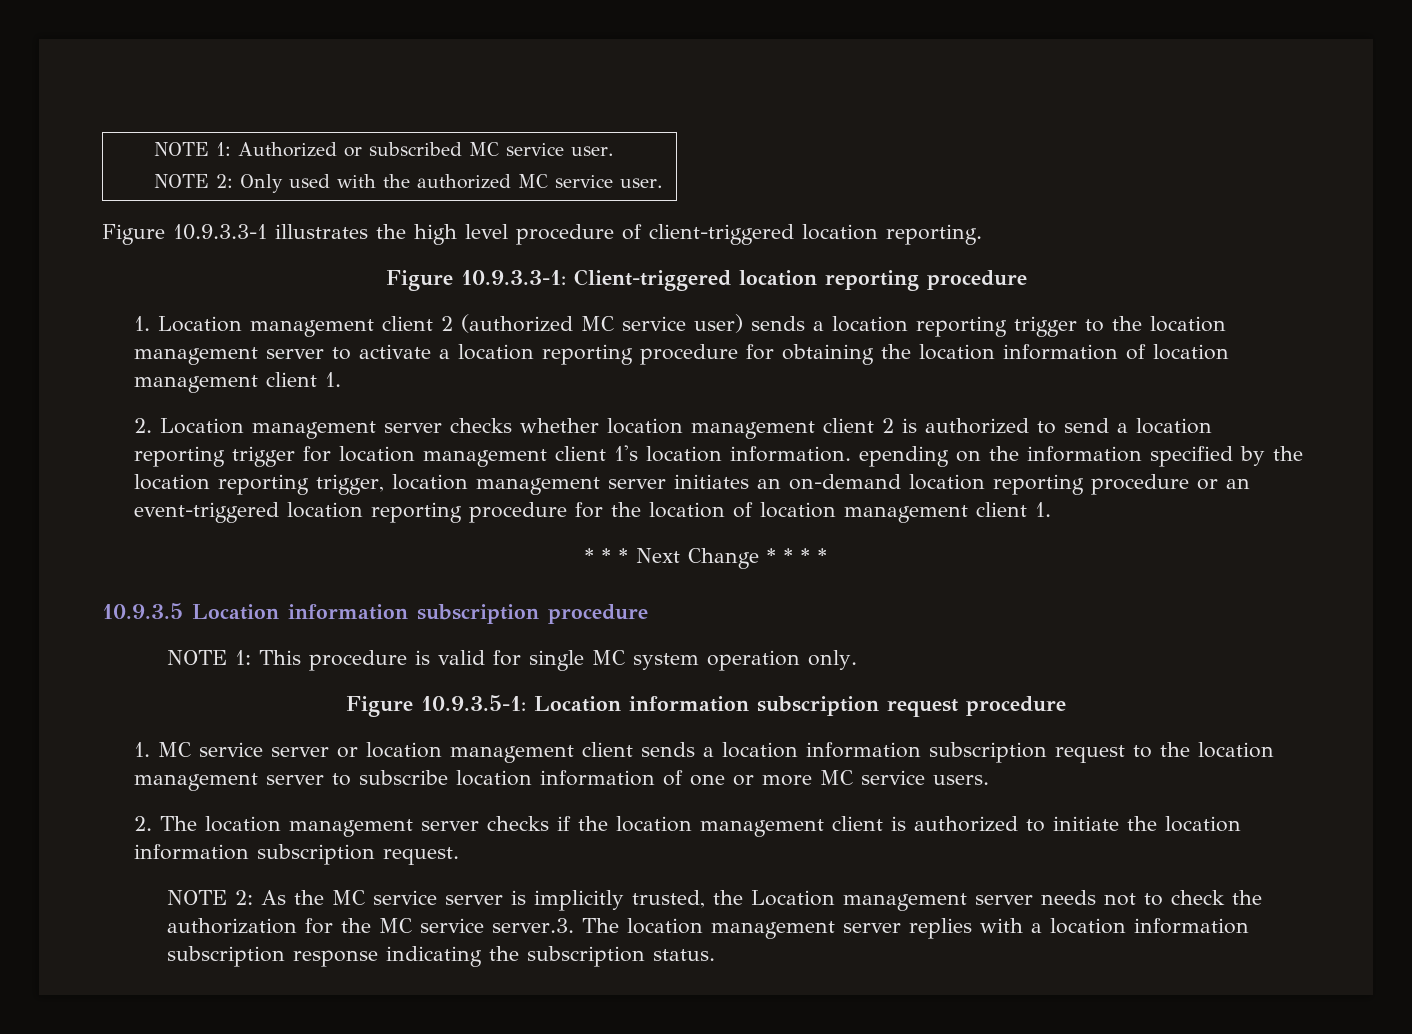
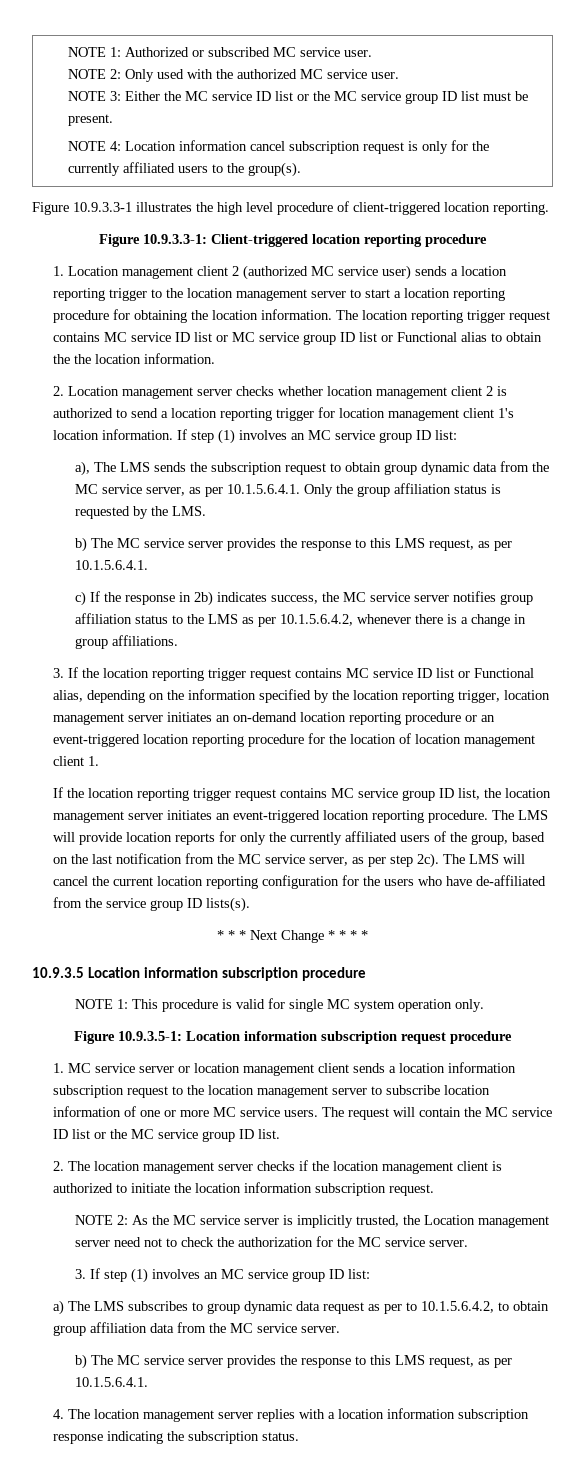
(664, 183) none -> [67,91,528,104] [67,114,113,126] [67,140,489,154] [67,162,301,177] // NOTE 3: Either the MC service ID list or the MC service group ID list must be present. // NOTE 4: Location information cancel subscription request is only for the currently affiliated users to the group(s).
[359,344,432,359] activate -> [365,289,391,298] start
[1003,344,1230,360] [134,372,342,393] information of location management client 1. -> [261,309,551,323] [53,332,543,345] [53,353,216,364] information. The location reporting trigger request contains MC service ID list or MC service group ID list or Functional alias to obtain the the location information.
[859,446,950,467] epending -> [177,429,458,444] [74,461,549,476] [74,483,501,497] [74,506,206,519] [74,537,512,552] [74,560,148,570] [74,591,533,606] [74,613,526,627] [74,635,178,649] [53,667,535,681] [53,690,146,703] If step (1) involves an MC service group ID list: // a), The LMS sends the subscription request to obtain group dynamic data from the MC service server, as per 10.1.5.6.4.1. Only the group affiliation status is requested by the LMS. // b) The MC service server provides the response to this LMS request, as per 10.1.5.6.4.1. // c) If the response in 2b) indicates success, the MC service server notifies group affiliation status to the LMS as per 10.1.5.6.4.2, whenever there is a change in group affiliations. // 3. If the location reporting trigger request contains MC service ID list or Functional alias, depending
(1052, 509) none -> [53,787,552,801] [53,810,549,823] [53,831,546,845] [53,853,526,868] [53,875,547,889] [53,897,251,912] // If the location reporting trigger request contains MC service group ID list, the location management server initiates an event-triggered location reporting procedure. The LMS will provide location reports for only the currently affiliated users of the group, based on the last notification from the MC service server, as per step 2c). The LMS will cancel the current location reporting configuration for the users who have de-affiliated from the service group ID lists(s).
(990, 780) none -> [322,1107,553,1120] [53,1129,281,1142] The request will contain the MC service ID list or the MC service group ID list.
[1040,890,1096,905] needs -> [113,1237,141,1247] need
[491,918,574,933] server.3. -> [428,1240,468,1247] [74,1268,370,1283] [53,1300,550,1315] [53,1322,341,1336] [74,1354,512,1369] [74,1377,148,1387] [53,1409,65,1419] server. // 3. If step (1) involves an MC service group ID list: // a) The LMS subscribes to group dynamic data request as per to 10.1.5.6.4.2, to obtain group affiliation data from the MC service server. // b) The MC service server provides the response to this LMS request, as per 10.1.5.6.4.1. // 4.

